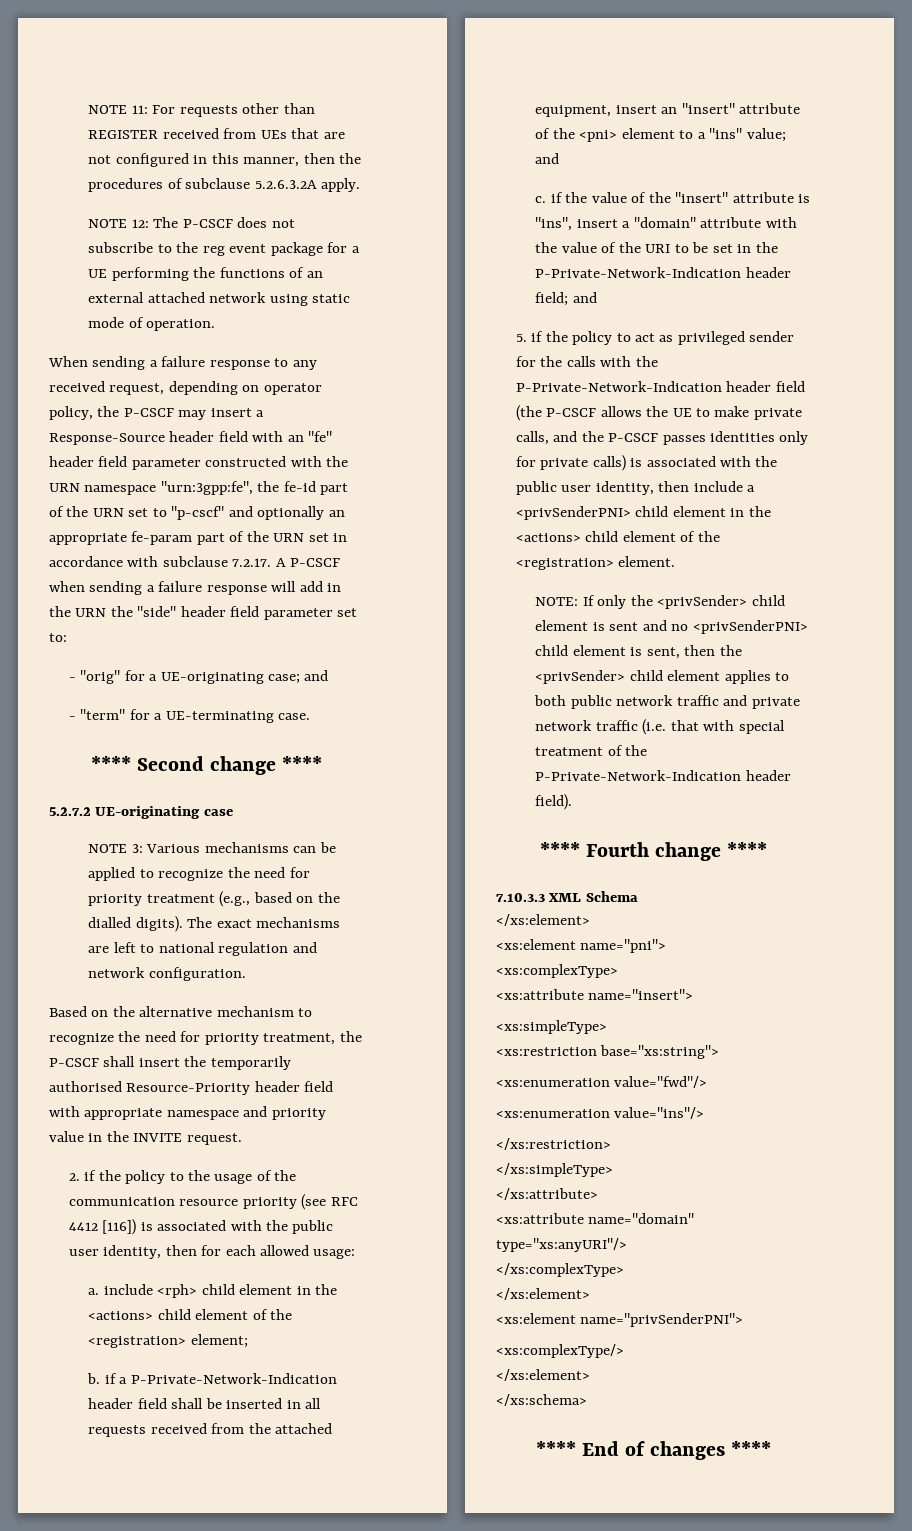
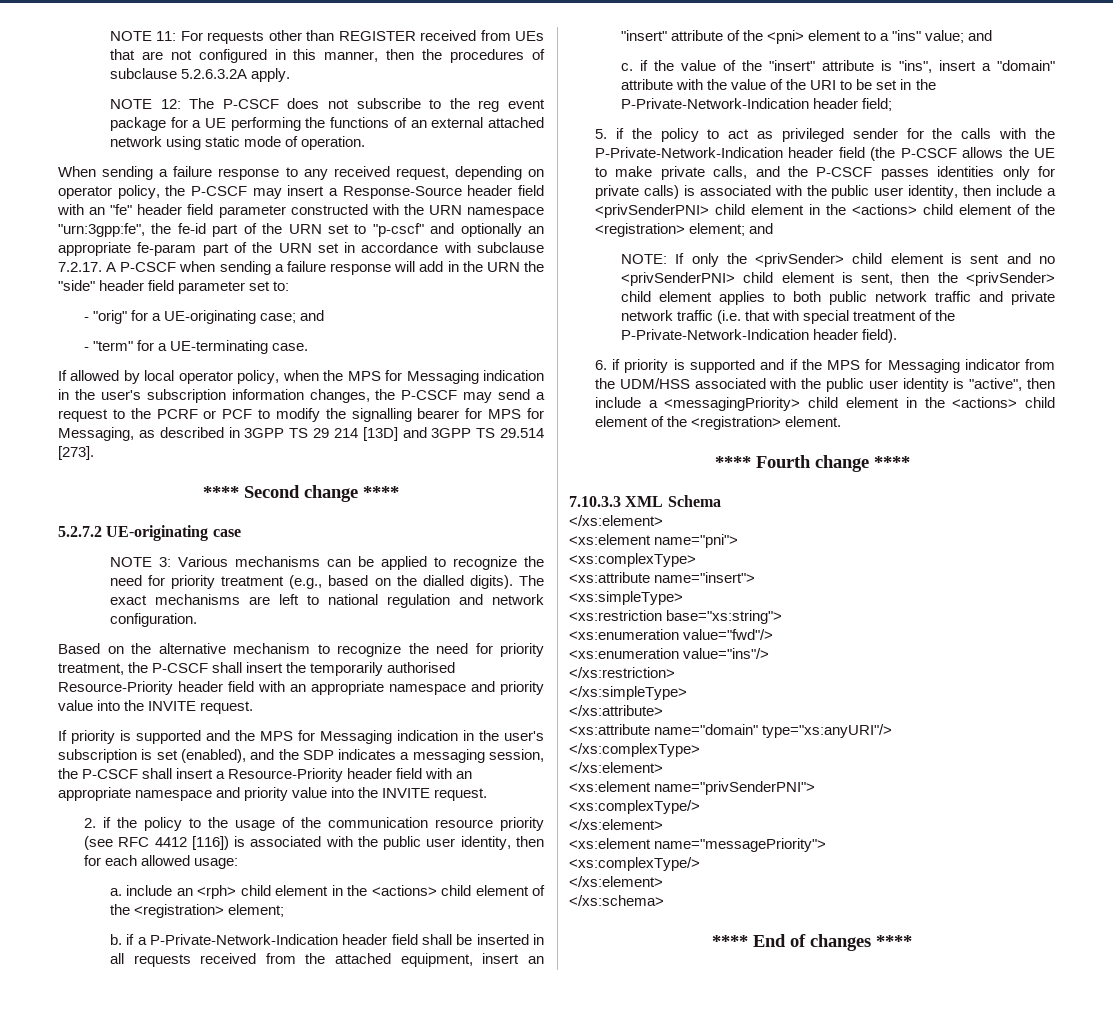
(310, 716) none -> [58,370,544,384] [58,389,545,403] [58,408,545,422] [58,427,544,441] [58,446,94,460] // If allowed by local operator policy, when the MPS for Messaging indication in the user's subscription information changes, the P-CSCF may send a request to the PCRF or PCF to modify the signalling bearer for MPS for Messaging, as described in 3GPP TS 29 214 [13D] and 3GPP TS 29.514 [273].
[84,1106,326,1120] [49,1131,103,1142] appropriate namespace and priority value in -> [290,681,544,695] [58,700,254,714] [58,730,544,744] [58,749,544,763] [58,768,473,782] [58,787,355,801] an appropriate namespace and priority value into the INVITE request. // If priority is supported and the MPS for Messaging indication in the user's subscription is set (enabled), and the SDP indicates a messaging session, the P-CSCF shall insert a Resource-Priority header field with an appropriate namespace and priority value into
(153, 1289) none -> [176,888,193,896] an
[572,292,597,303] and -> (893, 104) none
[618,556,676,567] element. -> [689,223,774,236] element; and
(573, 802) none -> [594,359,1055,373] [594,378,1055,392] [594,397,1055,411] [594,416,842,430] // 6. if priority is supported and if the MPS for Messaging indicator from the UDM/HSS associated with the public user identity is "active", then include a <messagingPriority> child element in the <actions> child element of the <registration> element.
(590, 1375) none -> [569,838,827,852] [569,857,700,871] [569,876,663,887] // <xs:element name="messagePriority"> // <xs:complexType/> // </xs:element>

